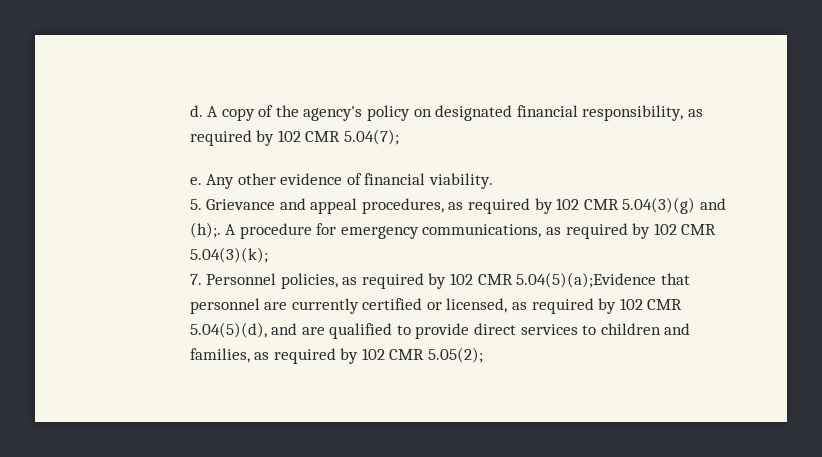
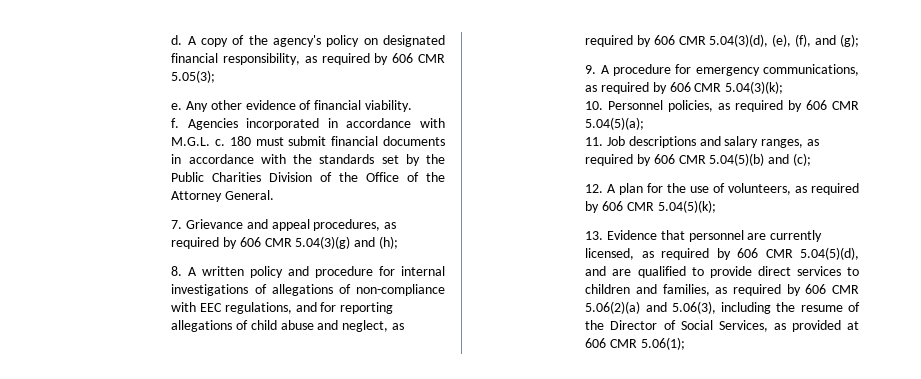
[277,129,399,145] 102 CMR 5.04(7); -> [392,53,445,63] [171,70,216,83] 606 CMR 5.05(3);
[189,199,202,210] 5. -> [171,118,445,130] [171,136,445,146] [171,154,446,166] [171,172,445,182] [171,190,275,202] [171,220,183,229] f. Agencies incorporated in accordance with M.G.L. c. 180 must submit financial documents in accordance with the standards set by the Public Charities Division of the Office of the Attorney General. // 7.
[556,198,580,210] 102 -> [239,237,261,247] 606
[189,222,221,238] (h);. -> [379,236,399,249] [171,266,445,278] [171,284,445,296] [171,302,394,314] [171,320,405,332] [585,34,859,47] [585,65,597,74] (h); // 8. A written policy and procedure for internal investigations of allegations of non-compliance with EEC regulations, and for reporting allegations of child abuse and neglect, as required by 606 CMR 5.04(3)(d), (e), (f), and (g); // 9.
[653,223,677,235] 102 -> [669,82,691,92] 606
[189,274,202,285] 7. -> [585,101,604,110] 10.
[450,272,657,288] 102 CMR 5.04(5)(a);Evidence -> [806,100,859,110] [585,117,645,130] [585,136,820,148] [585,153,812,166] [585,183,859,195] [585,200,716,213] [585,230,658,240] 606 CMR 5.04(5)(a); // 11. Job descriptions and salary ranges, as required by 606 CMR 5.04(5)(b) and (c); // 12. A plan for the use of volunteers, as required by 606 CMR 5.04(5)(k); // 13. Evidence
[362,298,442,310] certified or -> (823, 236) none
[619,298,643,310] 102 -> [737,248,759,258] 606
[361,347,484,363] 102 CMR 5.05(2); -> [805,284,859,294] [585,301,860,314] [585,320,859,332] [585,337,685,350] 606 CMR 5.06(2)(a) and 5.06(3), including the resume of the Director of Social Services, as provided at 606 CMR 5.06(1);

